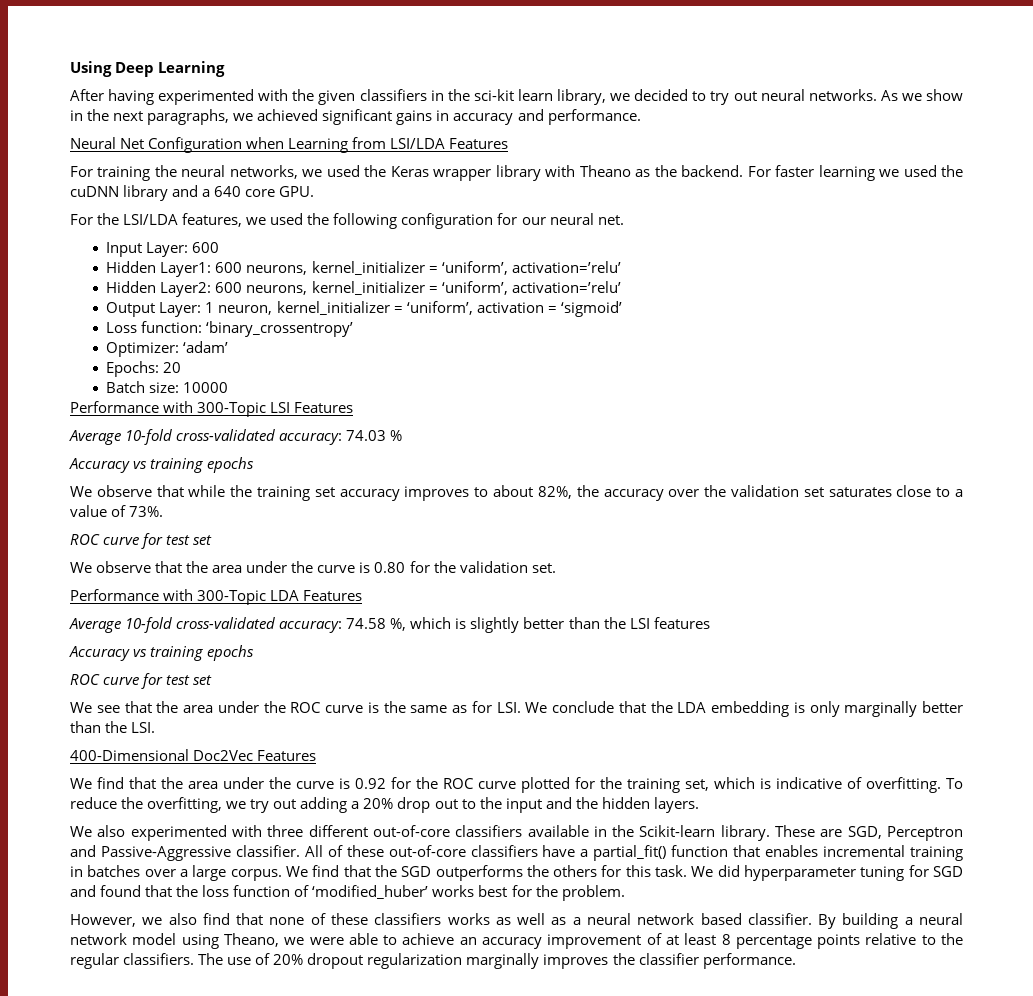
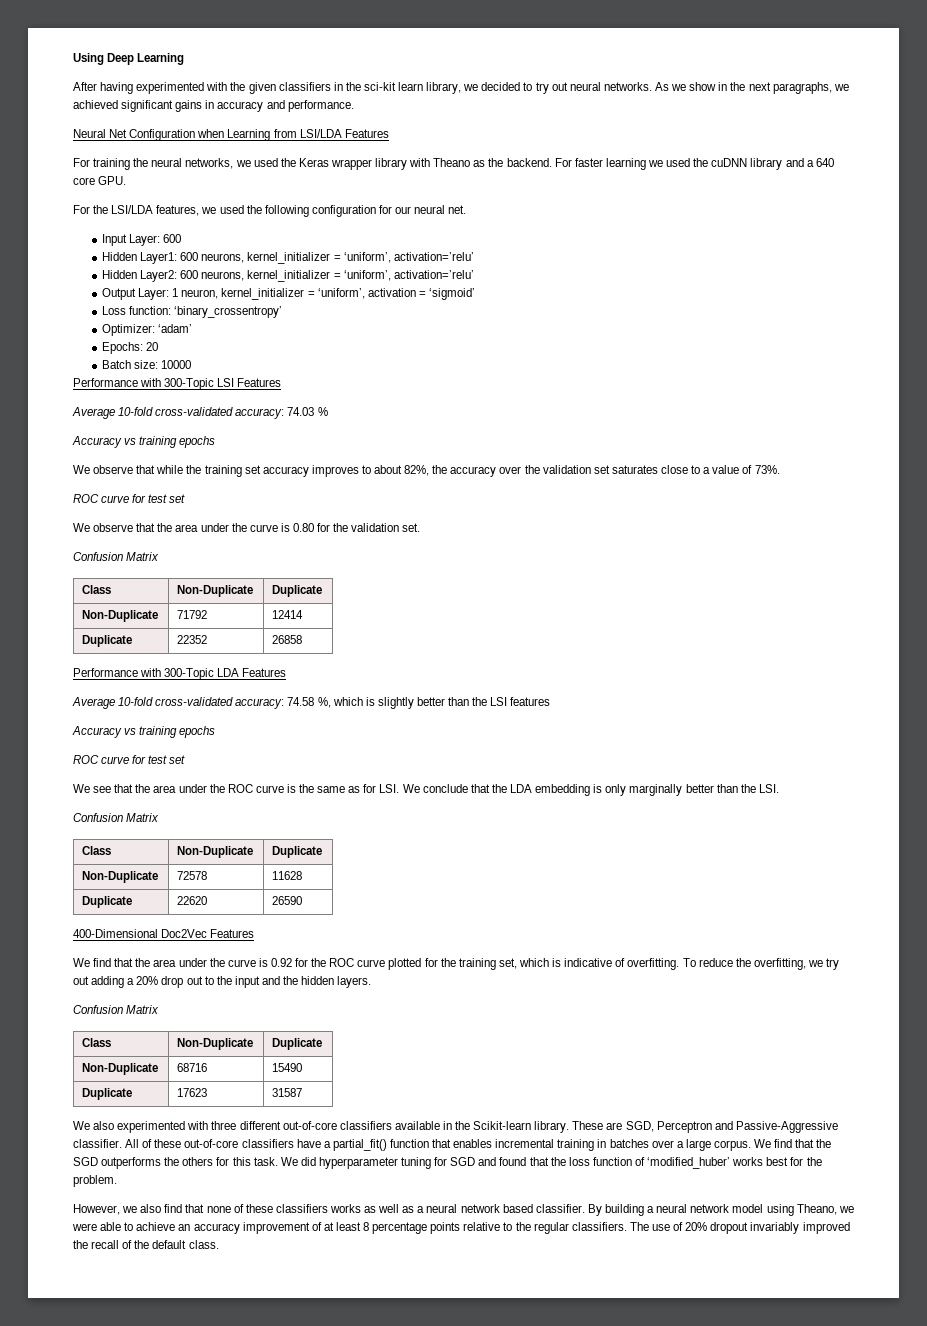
(556, 568) none -> [73,552,160,561] [82,585,112,594] [177,585,254,597] [272,585,323,597] [82,610,159,622] [177,610,208,619] [272,610,304,619] [82,635,133,647] [177,635,208,644] [272,635,303,644] // Confusion Matrix // Class | Non-Duplicate | Duplicate // Non-Duplicate | 71792 | 12414 // Duplicate | 22352 | 26858
(156, 727) none -> [73,813,160,822] [82,846,112,855] [177,846,254,858] [272,846,323,858] [82,871,159,883] [177,871,208,880] [272,871,303,880] [82,896,133,908] [177,896,208,905] [272,896,303,905] // Confusion Matrix // Class | Non-Duplicate | Duplicate // Non-Duplicate | 72578 | 11628 // Duplicate | 22620 | 26590
(699, 805) none -> [73,1005,160,1014] [82,1038,112,1047] [177,1038,254,1050] [272,1038,323,1050] [82,1063,159,1075] [177,1063,208,1072] [272,1063,303,1072] [82,1088,133,1100] [177,1088,208,1097] [272,1088,303,1097] // Confusion Matrix // Class | Non-Duplicate | Duplicate // Non-Duplicate | 68716 | 15490 // Duplicate | 17623 | 31587
[367,953,796,969] regularization marginally improves the classifier performance. -> [750,1222,850,1234] [73,1240,219,1249] invariably improved the recall of the default class.

